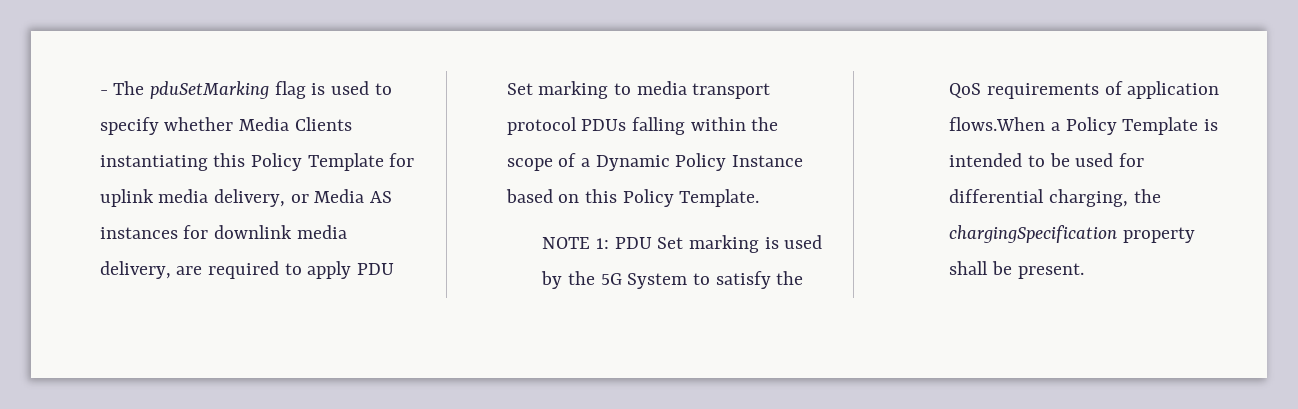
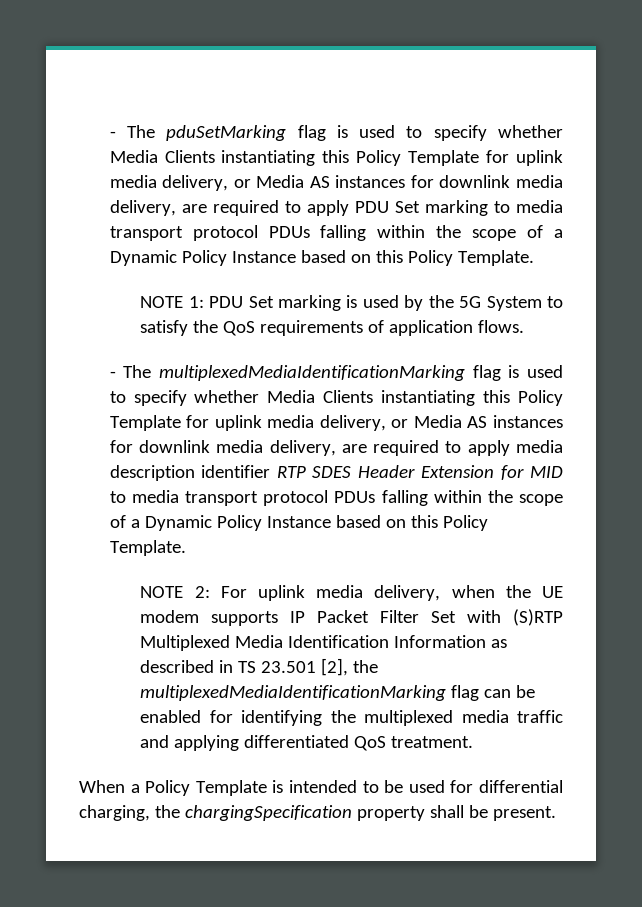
[949,117,1046,131] flows.When -> [478,320,525,333] [109,365,563,381] [109,390,563,406] [109,415,563,431] [109,440,563,456] [109,465,563,481] [109,490,563,506] [109,515,488,531] [109,540,186,556] [140,585,563,601] [140,609,564,626] [140,635,508,651] [140,658,379,676] [140,685,536,701] [140,710,563,726] [140,735,474,751] [79,780,125,793] flows. // - The multiplexedMediaIdentificationMarking flag is used to specify whether Media Clients instantiating this Policy Template for uplink media delivery, or Media AS instances for downlink media delivery, are required to apply media description identifier RTP SDES Header Extension for MID to media transport protocol PDUs falling within the scope of a Dynamic Policy Instance based on this Policy Template. // NOTE 2: For uplink media delivery, when the UE modem supports IP Packet Filter Set with (S)RTP Multiplexed Media Identification Information as described in TS 23.501 [2], the multiplexedMediaIdentificationMarking flag can be enabled for identifying the multiplexed media traffic and applying differentiated QoS treatment. // When

